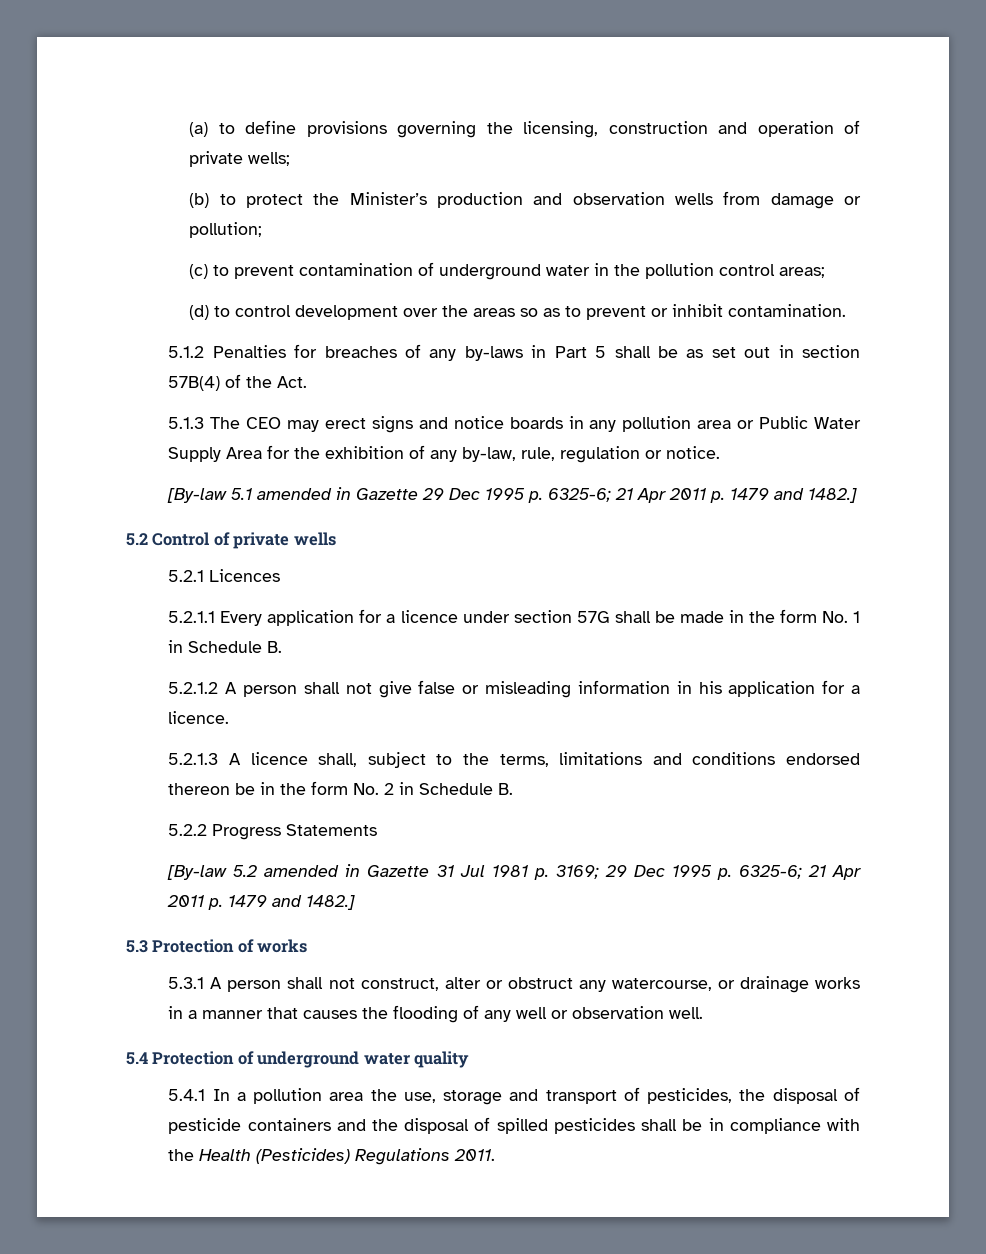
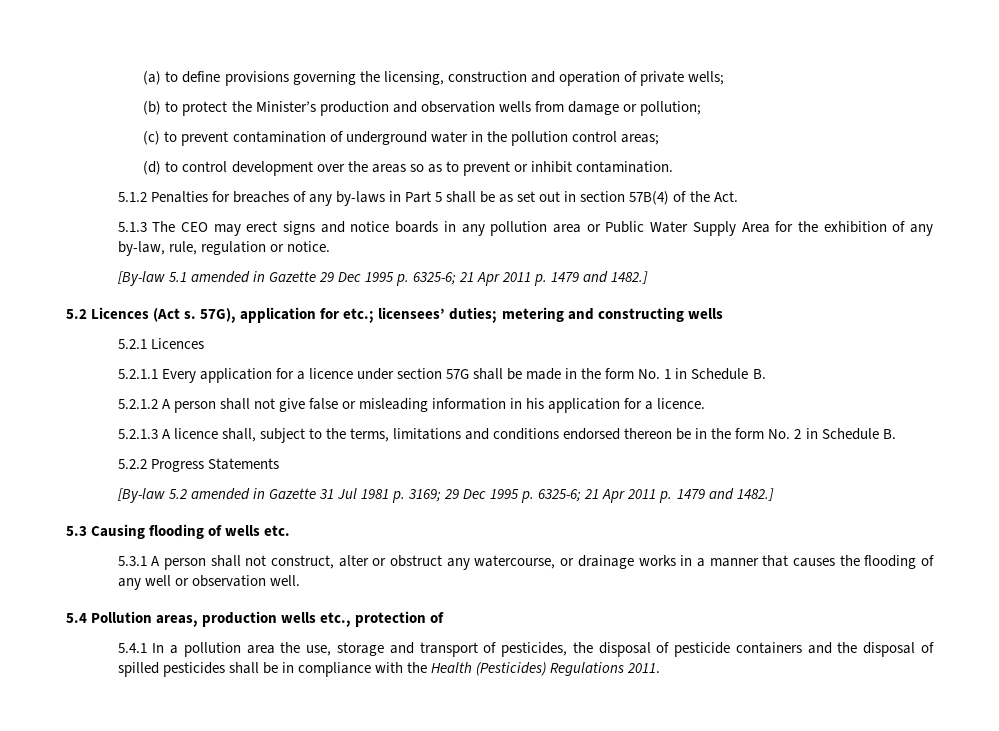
[152,532,290,549] Control of private -> [91,307,684,323] Licences (Act s. 57G), application for etc.; licensees’ duties; metering and constructing
[152,939,308,953] Protection of works -> [91,524,291,539] Causing flooding of wells etc.
[152,1051,470,1068] Protection of underground water quality -> [91,611,445,627] Pollution areas, production wells etc., protection of

